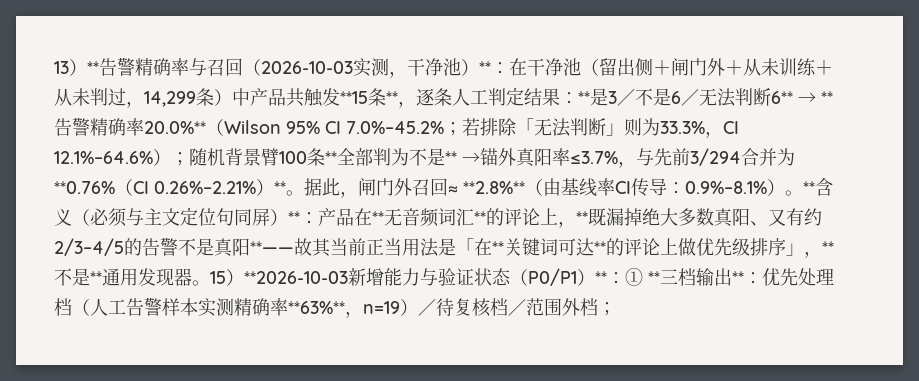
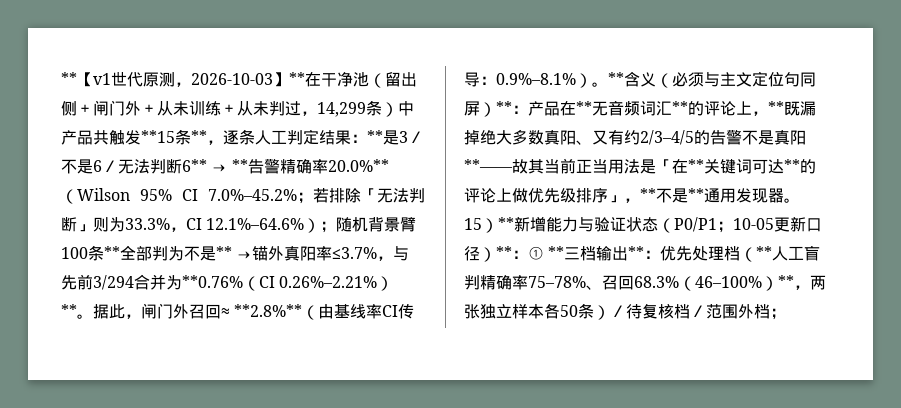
[54,57,509,78] 13）**告警精确率与召回（2026-10-03实测，干净池）**： -> [61,72,305,87] **【v1世代原测，2026-10-03】**
[244,271,348,284] **2026-10-03 -> [498,217,514,230] **
(577, 277) none -> [717,216,822,233] [464,246,480,261] ；10-05更新口径
[90,297,400,318] 人工告警样本实测精确率**63%**，n=19 -> [756,245,821,261] [464,275,826,291] [464,303,594,319] **人工盲判精确率75–78%、召回68.3%（46–100%）**，两张独立样本各50条

